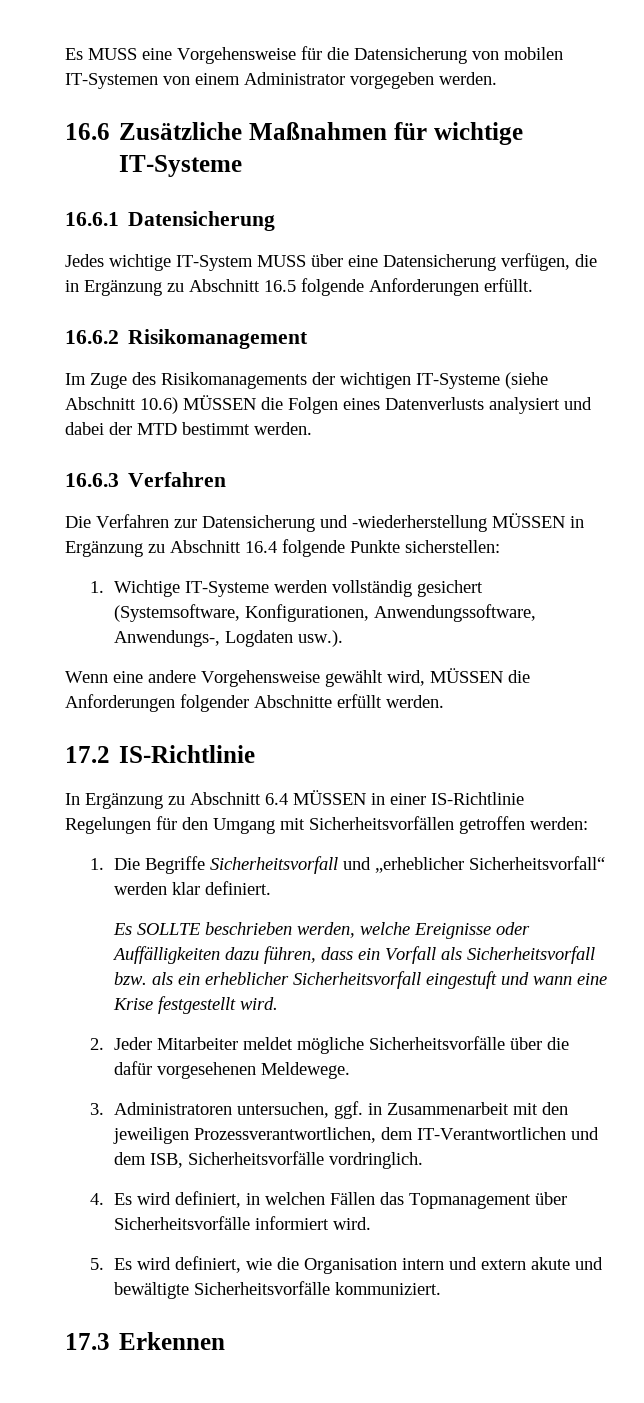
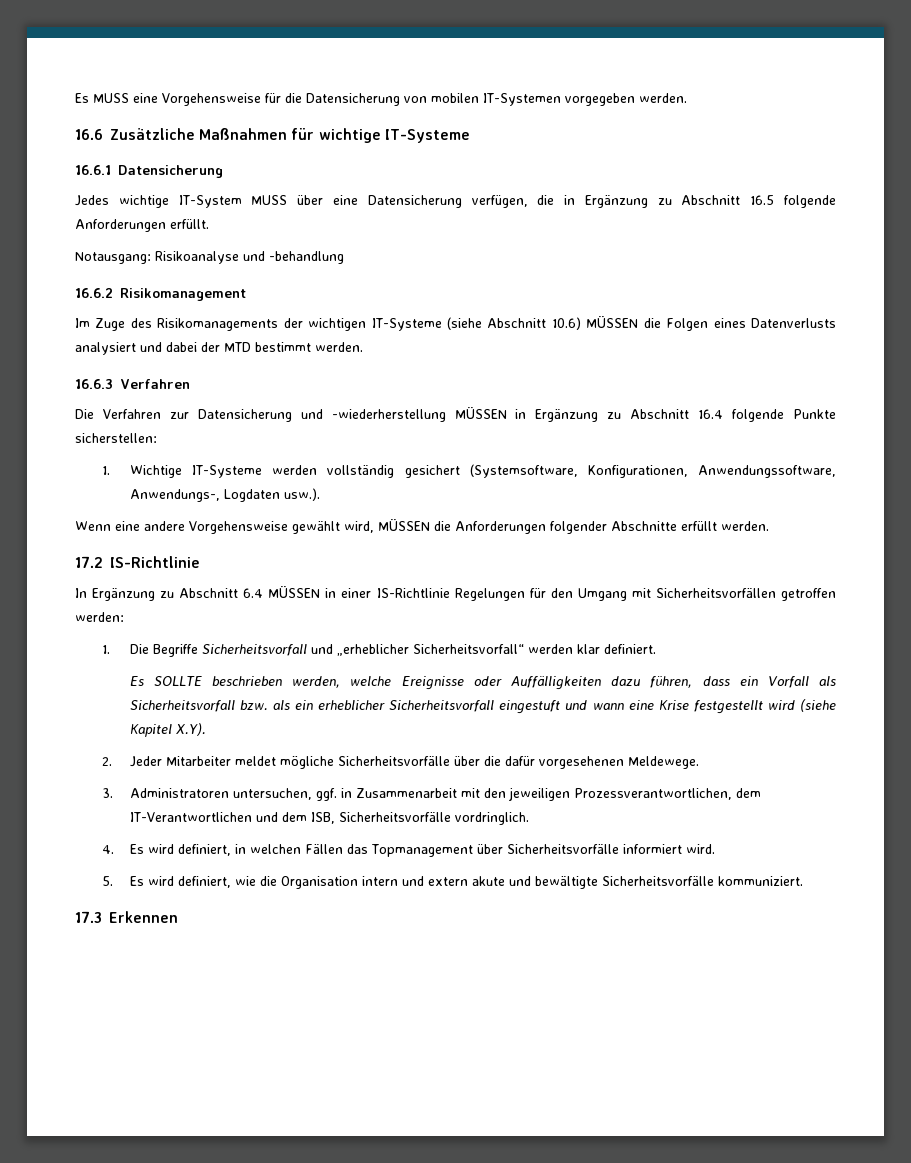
[163,72,345,85] von einem Administrator -> (561, 99) none
(533, 285) none -> [75,251,344,264] // Notausgang: Risikoanalyse und -behandlung
[240,997,279,1010] wird. -> [767,699,837,712] [129,723,206,737] wird (siehe Kapitel X.Y).

